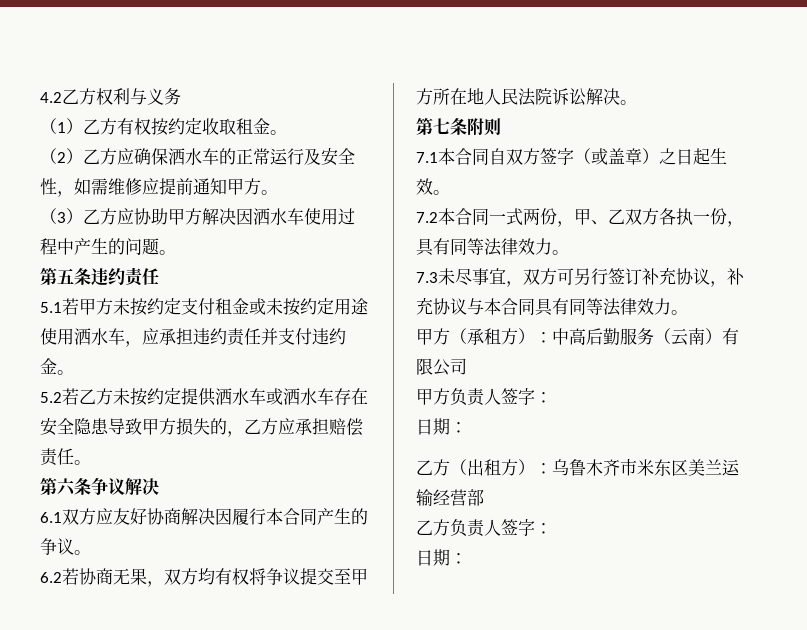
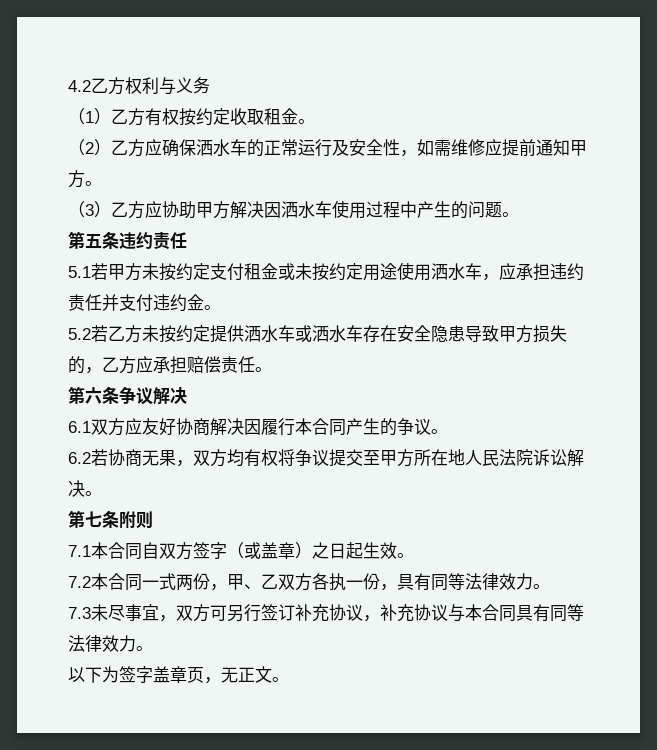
[416,328,739,346] [416,358,467,376] [416,388,552,406] [416,418,467,435] [416,459,740,476] [416,489,484,506] [416,519,552,537] [416,549,467,566] 甲方（承租方）：中高后勤服务（云南）有限公司 // 甲方负责人签字： // 日期： // 乙方（出租方）：乌鲁木齐市米东区美兰运输经营部 // 乙方负责人签字： // 日期： -> [68,666,289,684] 以下为签字盖章页，无正文。

